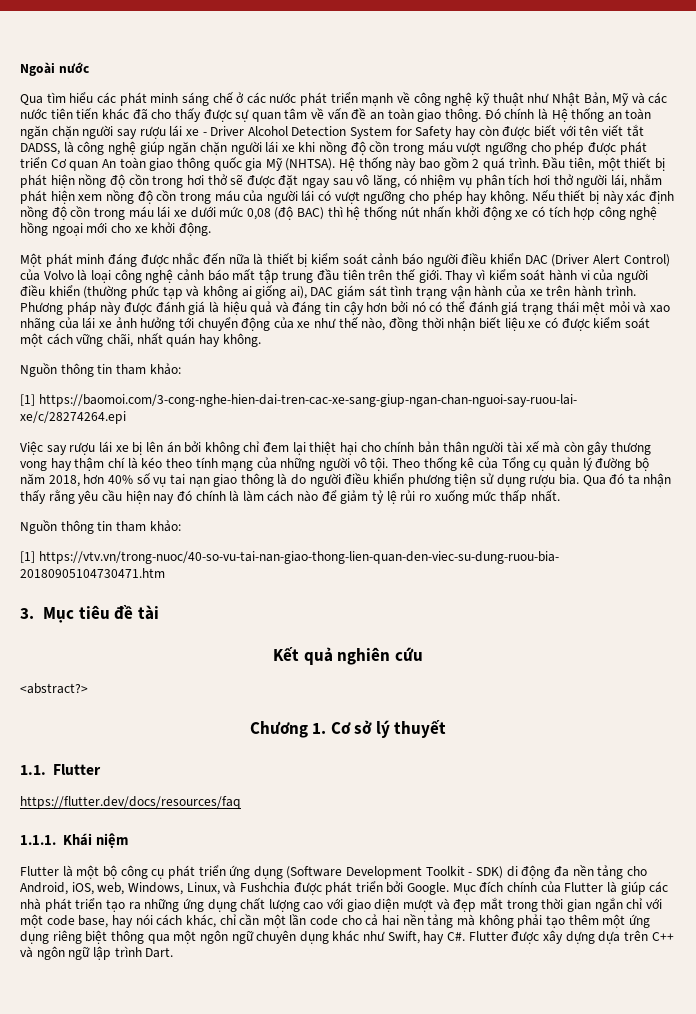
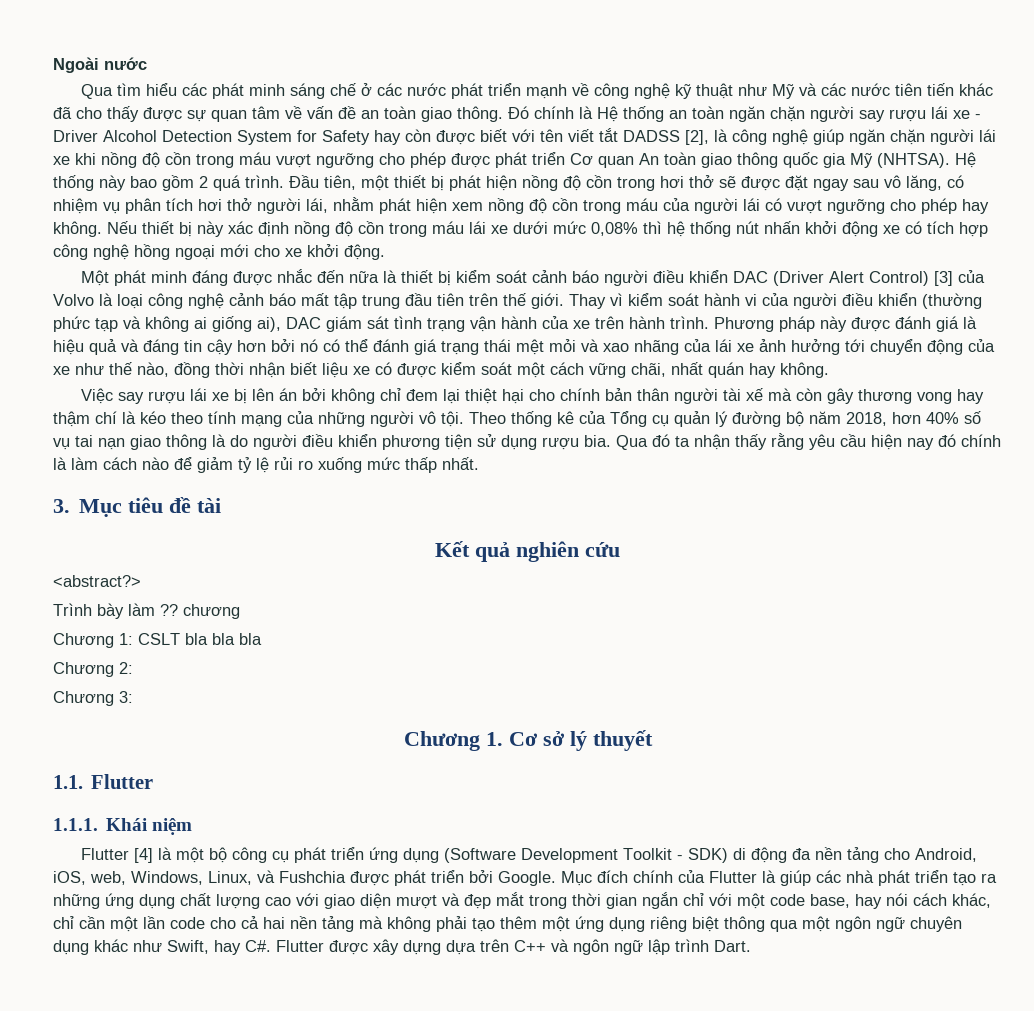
[551,92,609,106] Nhật Bản, -> (768, 90) none
[20,143,60,155] DADSS, -> [623,130,709,145] DADSS [2],
[246,206,325,220] 0,08 (độ BAC) -> [591,222,638,236] 0,08%
(670, 260) none -> [934,271,954,286] [3]
[20,363,181,377] [20,394,577,407] [20,411,126,424] // Nguồn thông tin tham khảo: // [1] https://baomoi.com/3-cong-nghe-hien-dai-tren-cac-xe-sang-giup-ngan-chan-nguoi-say-ruou-lai- xe/c/28274264.epi -> (829, 370) none
[20,520,181,534] [20,551,559,564] [20,568,165,578] // Nguồn thông tin tham khảo: // [1] https://vtv.vn/trong-nuoc/40-so-vu-tai-nan-giao-thong-lien-quan-den-viec-su-dung-ruou-bia- 20180905104730471.htm -> (479, 463) none
(88, 688) none -> [53,603,240,619] [53,633,262,648] [53,662,133,677] [53,691,133,706] // Trình bày làm ?? chương // Chương 1: CSLT bla bla bla // Chương 2: // Chương 3:
[20,796,241,809] // https://flutter.dev/docs/resources/faq -> (154, 781) none
(59, 871) none -> [134,848,154,863] [4]

